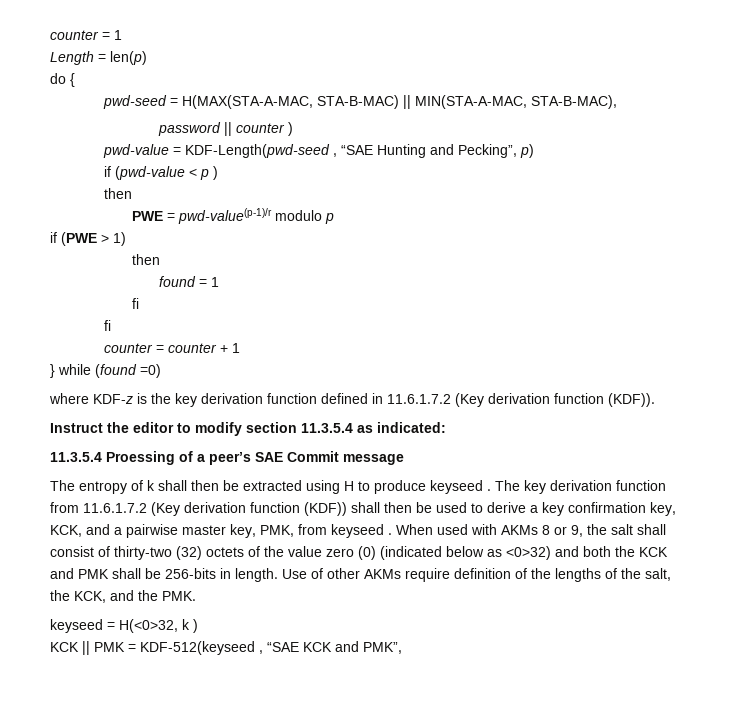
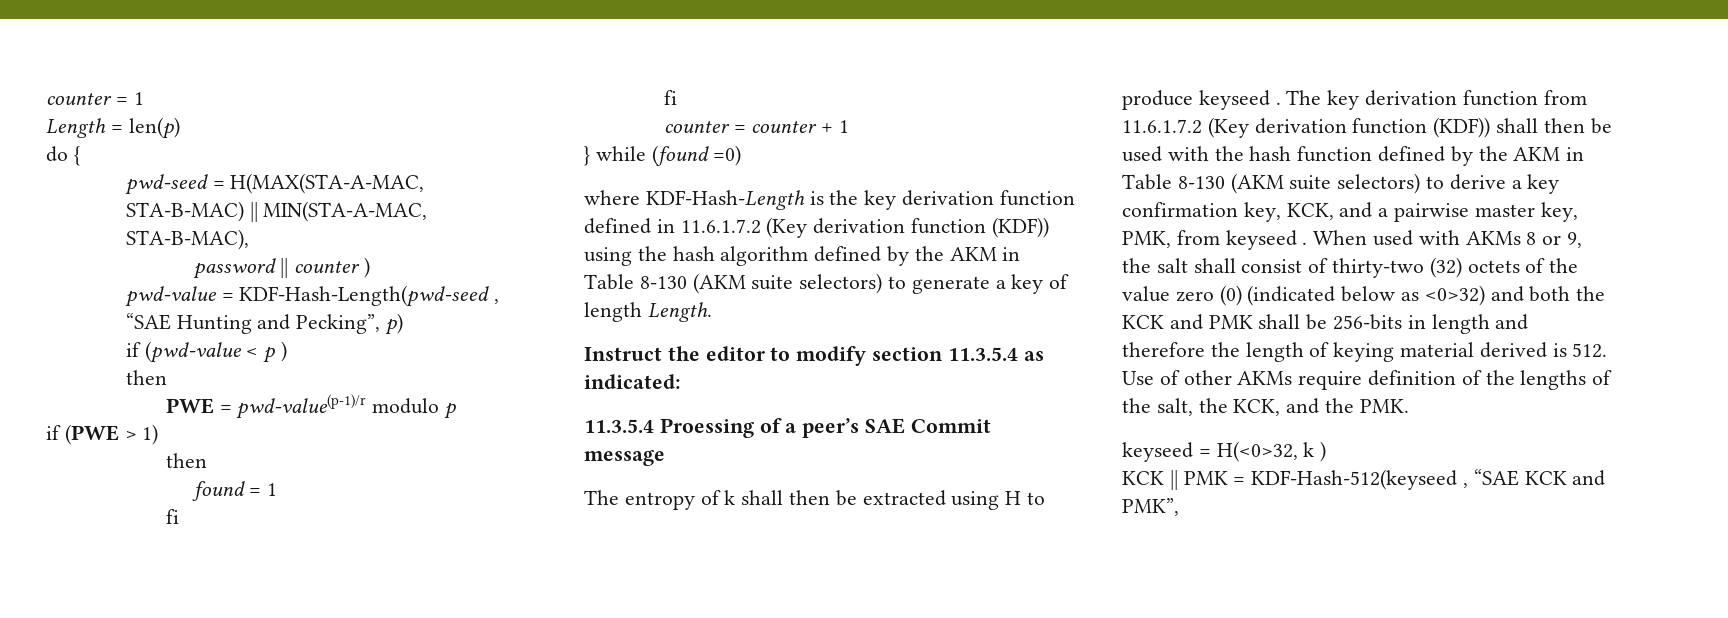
[185,144,331,158] KDF-Length(pwd-seed -> [239,285,490,307] KDF-Hash-Length(pwd-seed
[93,394,133,404] KDF-z -> [645,190,805,210] KDF-Hash-Length
[608,393,655,407] (KDF)). -> [991,217,1049,238] [584,246,1021,266] [584,273,1070,294] [584,302,712,322] (KDF)) using the hash algorithm defined by the AKM in Table 8-130 (AKM suite selectors) to generate a key of length Length.
(467, 507) none -> [1167,146,1585,166] [1122,173,1421,194] with the hash function defined by the AKM in Table 8-130 (AKM suite selectors)
[235,568,278,582] length. -> [1431,314,1529,334] [1122,342,1608,362] length and therefore the length of keying material derived is 512.
[140,641,255,655] KDF-512(keyseed -> [1251,469,1458,490] KDF-Hash-512(keyseed

